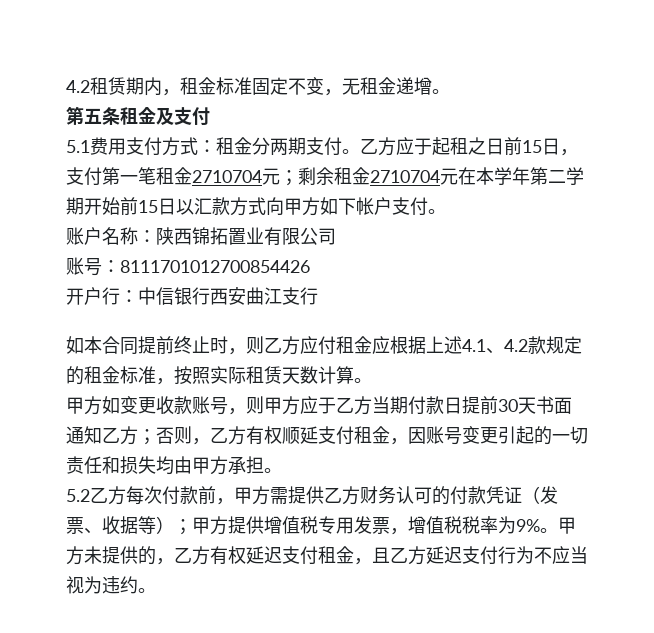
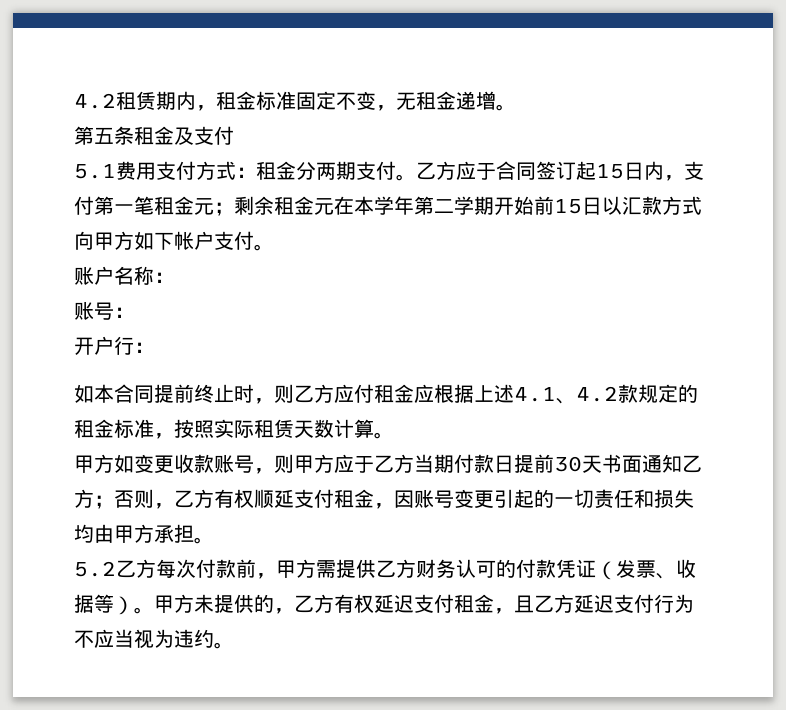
[432,137,560,155] 起租之日前15日 -> [496,161,664,180] 合同签订起15日内
[192,170,262,183] 2710704 -> (194, 205) none
[370,170,440,183] 2710704 -> (314, 205) none
[156,227,336,246] 陕西锦拓置业有限公司 -> (174, 277) none
[120,260,310,273] 8111701012700854426 -> (134, 312) none
[138,287,318,305] 中信银行西安曲江支行 -> (154, 347) none
[174,516,540,535] ；甲方提供增值税专用发票，增值税税率为9% -> (134, 605) none

